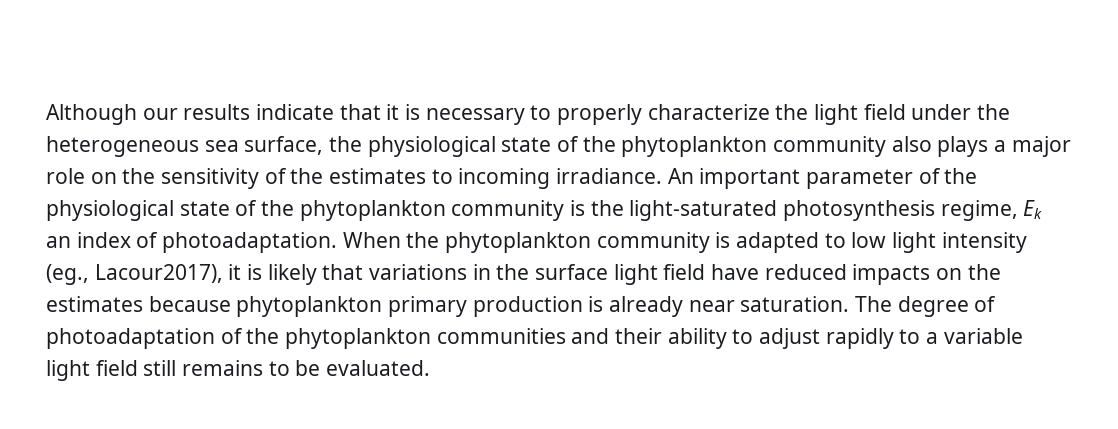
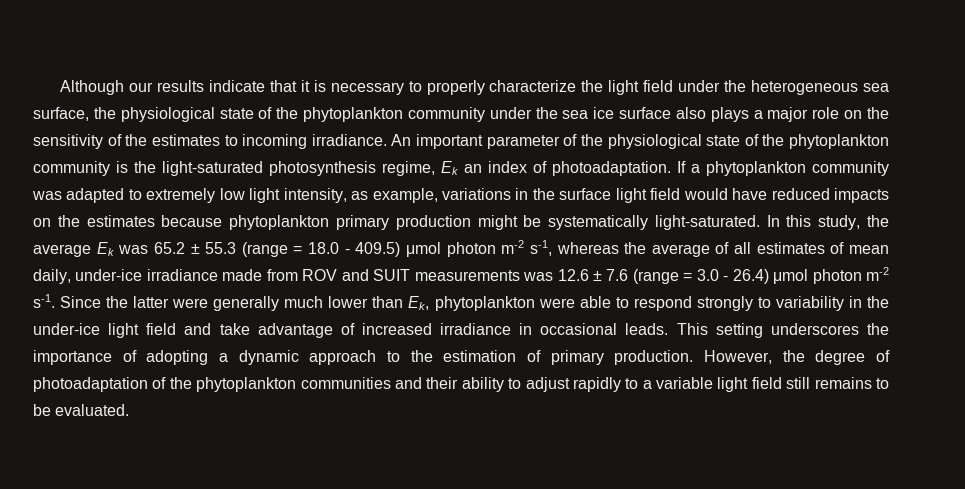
(887, 146) none -> [489,107,672,119] under the sea ice surface
[342,232,731,253] When the phytoplankton community is -> [677,161,889,176] [32,191,62,200] If a phytoplankton community was
(846, 240) none -> [146,188,216,203] extremely
[941,232,1027,253] [46,264,364,285] intensity (eg., Lacour2017), it is likely that -> [283,188,438,203] intensity, as example,
(706, 272) none -> [683,188,728,200] would
[588,296,893,317] is already near saturation. The -> [477,215,890,230] [33,240,889,257] [33,267,890,284] [33,294,890,311] [33,323,889,338] [33,350,805,365] might be systematically light-saturated. In this study, the average Ek was 65.2 ± 55.3 (range = 18.0 - 409.5) μmol photon m-2 s-1, whereas the average of all estimates of mean daily, under-ice irradiance made from ROV and SUIT measurements was 12.6 ± 7.6 (range = 3.0 - 26.4) μmol photon m-2 s-1. Since the latter were generally much lower than Ek, phytoplankton were able to respond strongly to variability in the under-ice light field and take advantage of increased irradiance in occasional leads. This setting underscores the importance of adopting a dynamic approach to the estimation of primary production. However, the

